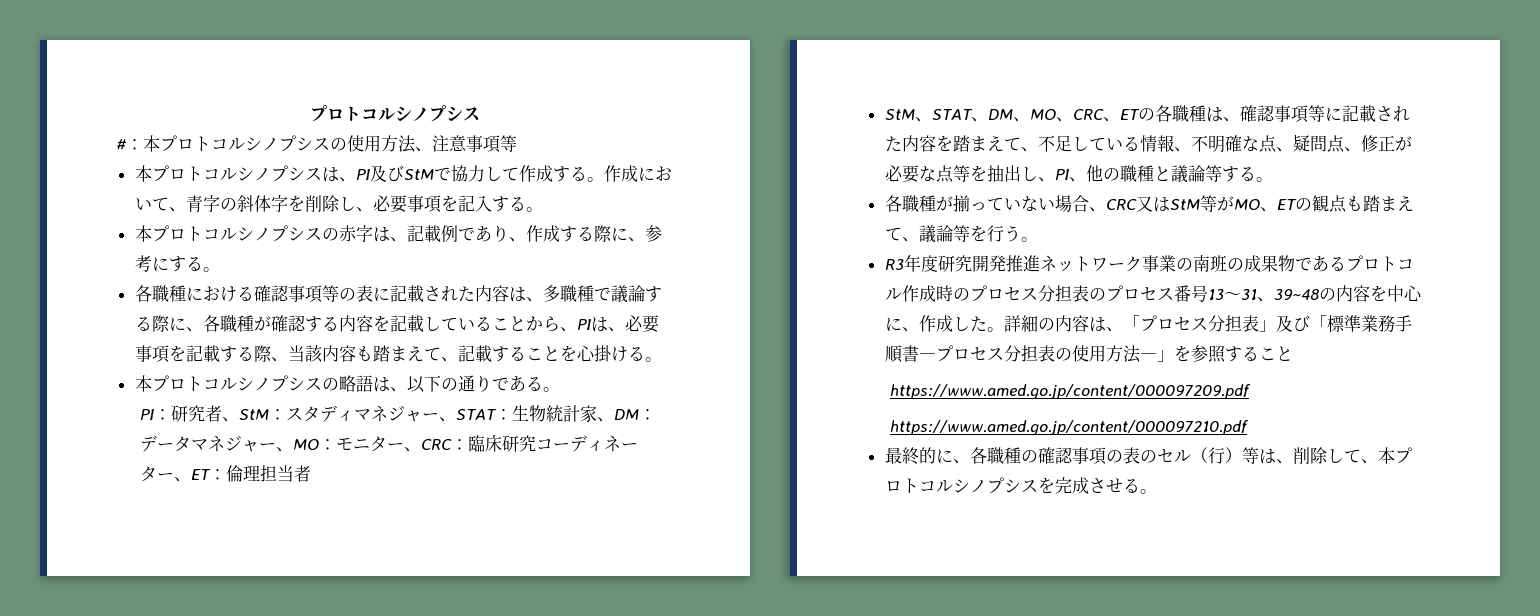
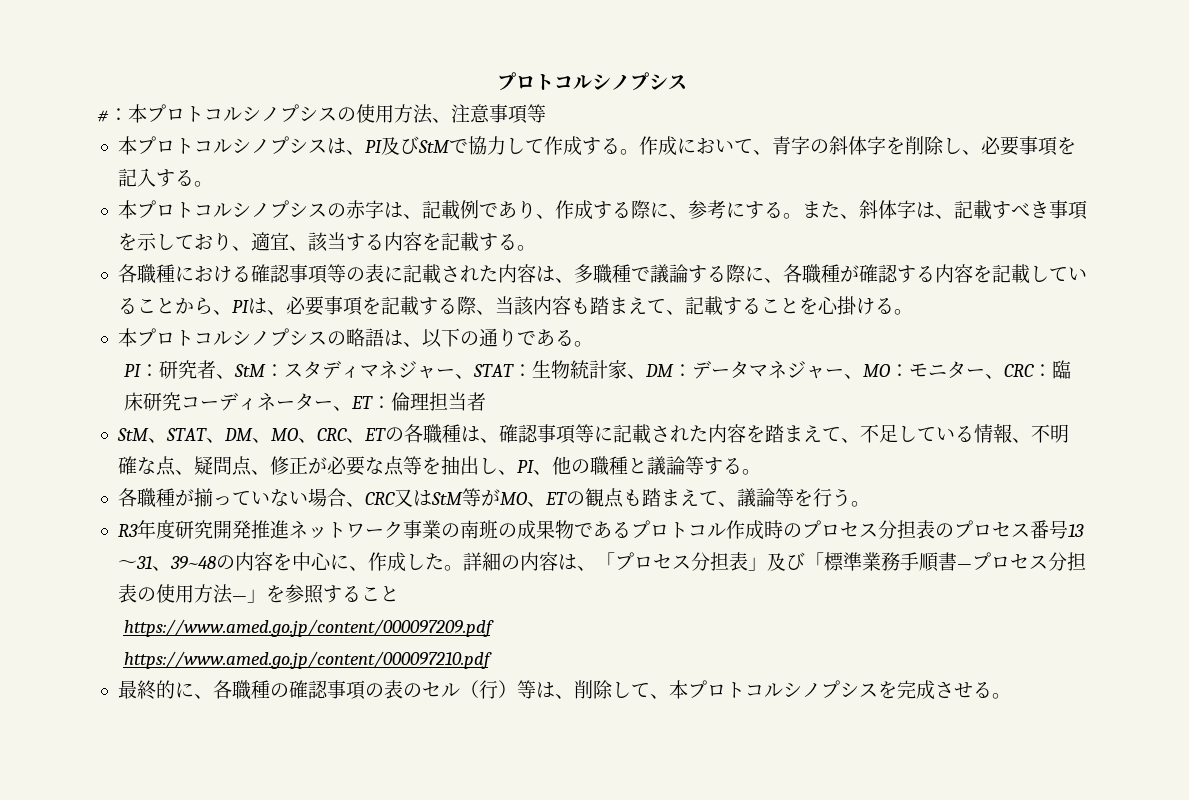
(220, 269) none -> [801,200,1087,220] [117,232,536,252] また、斜体字は、記載すべき事項を示しており、適宜、該当する内容を記載する。

